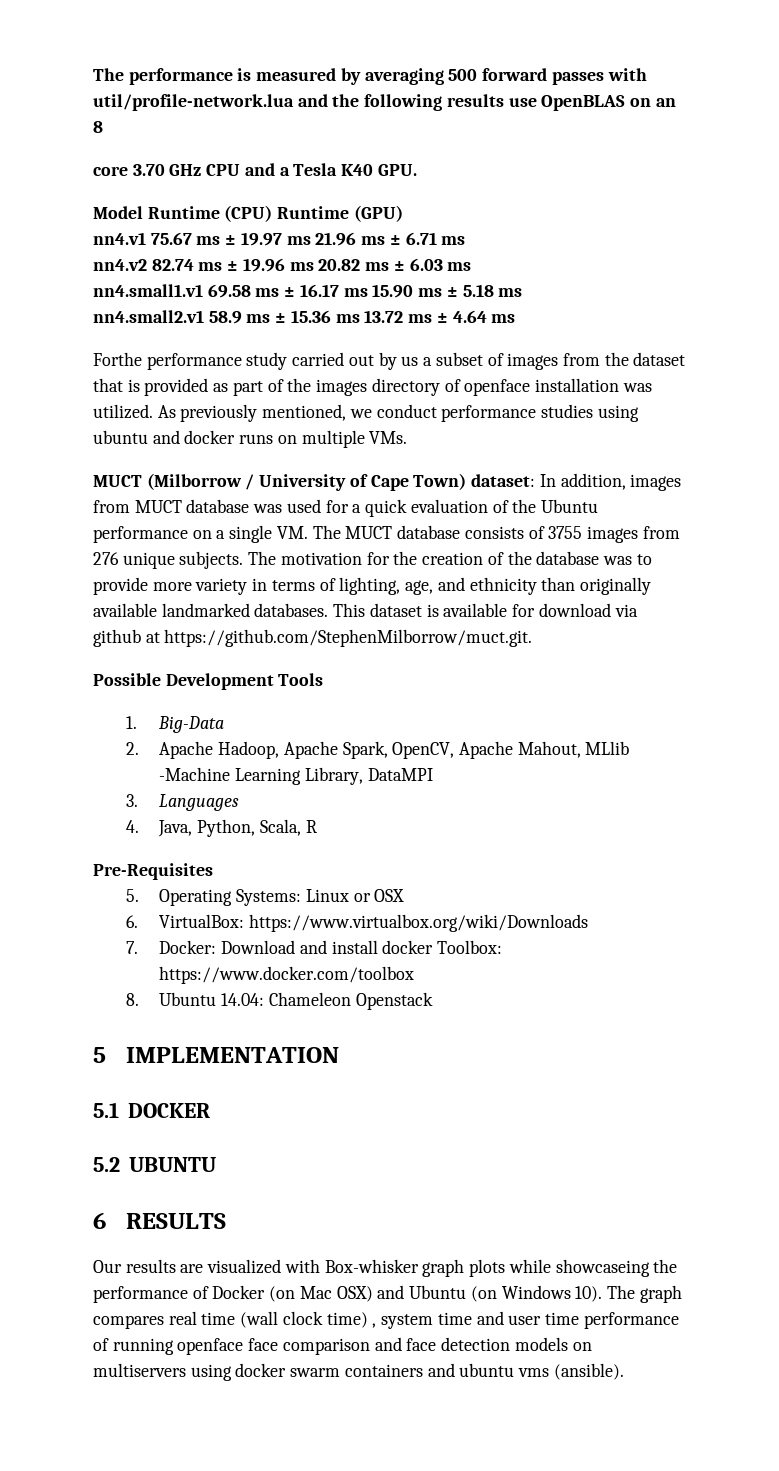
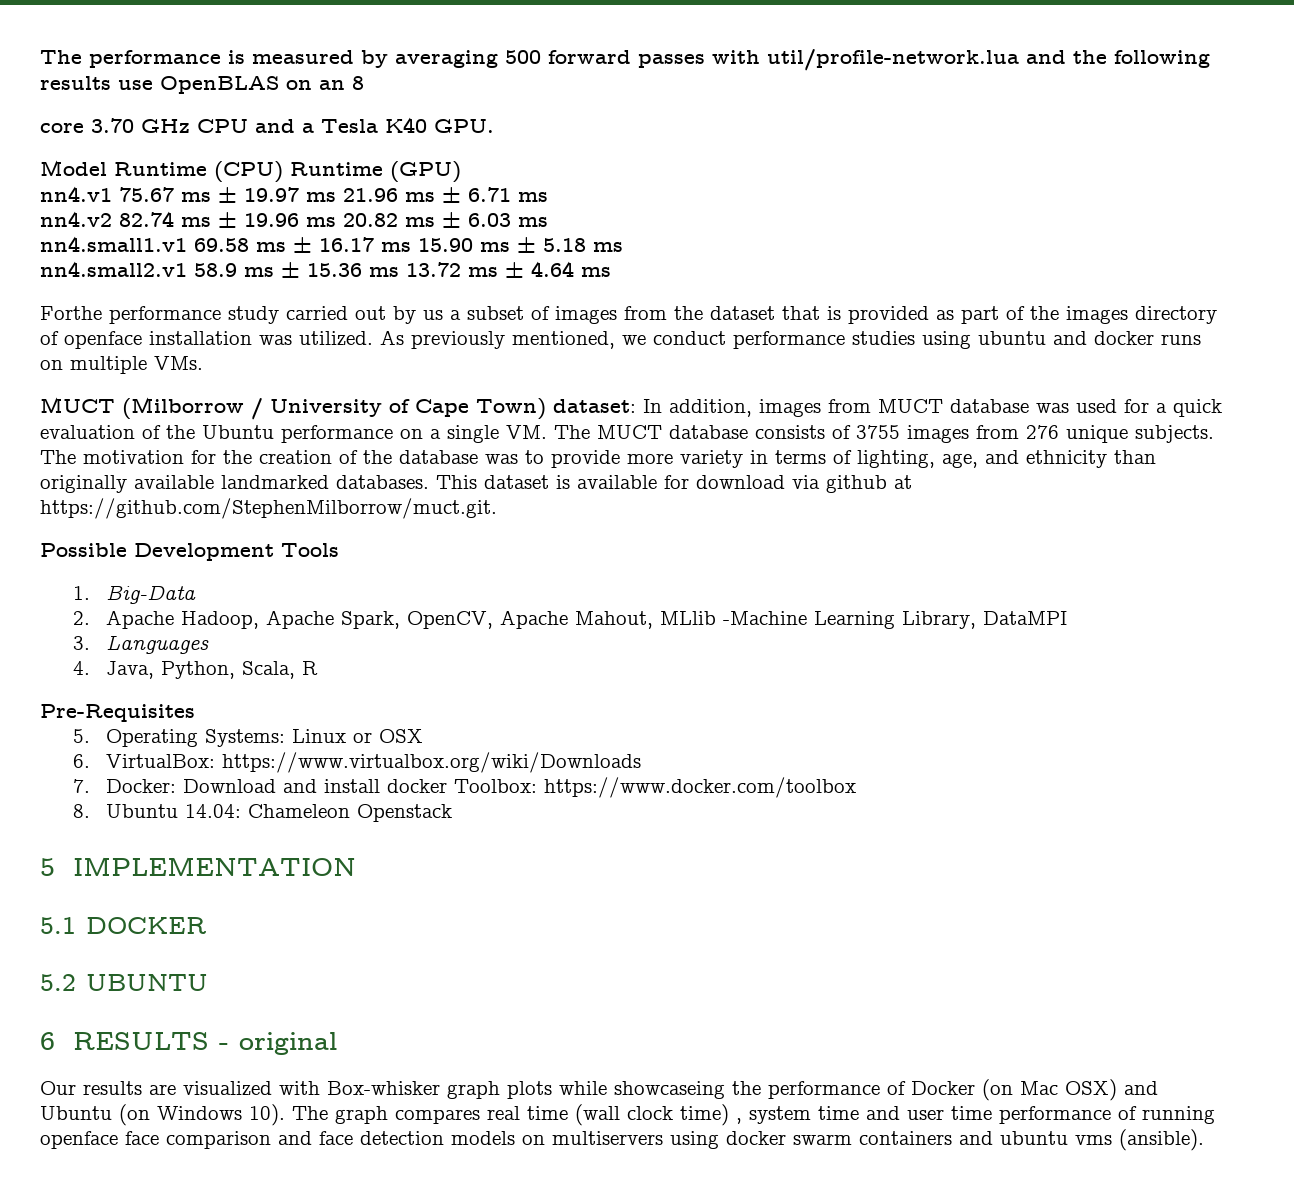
(227, 1221) none -> [218,1032,337,1055] - original

